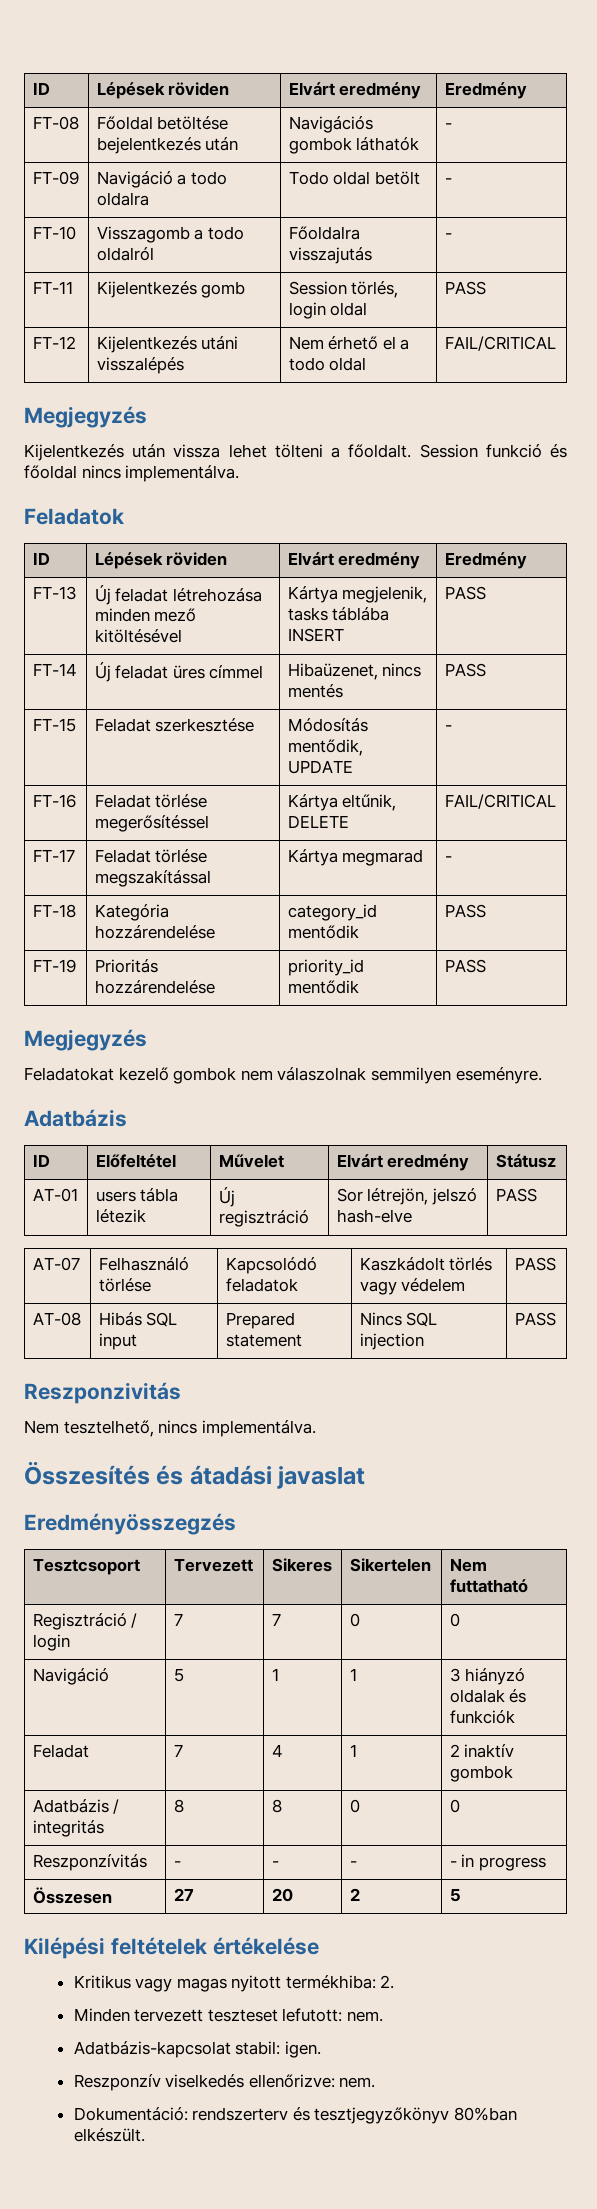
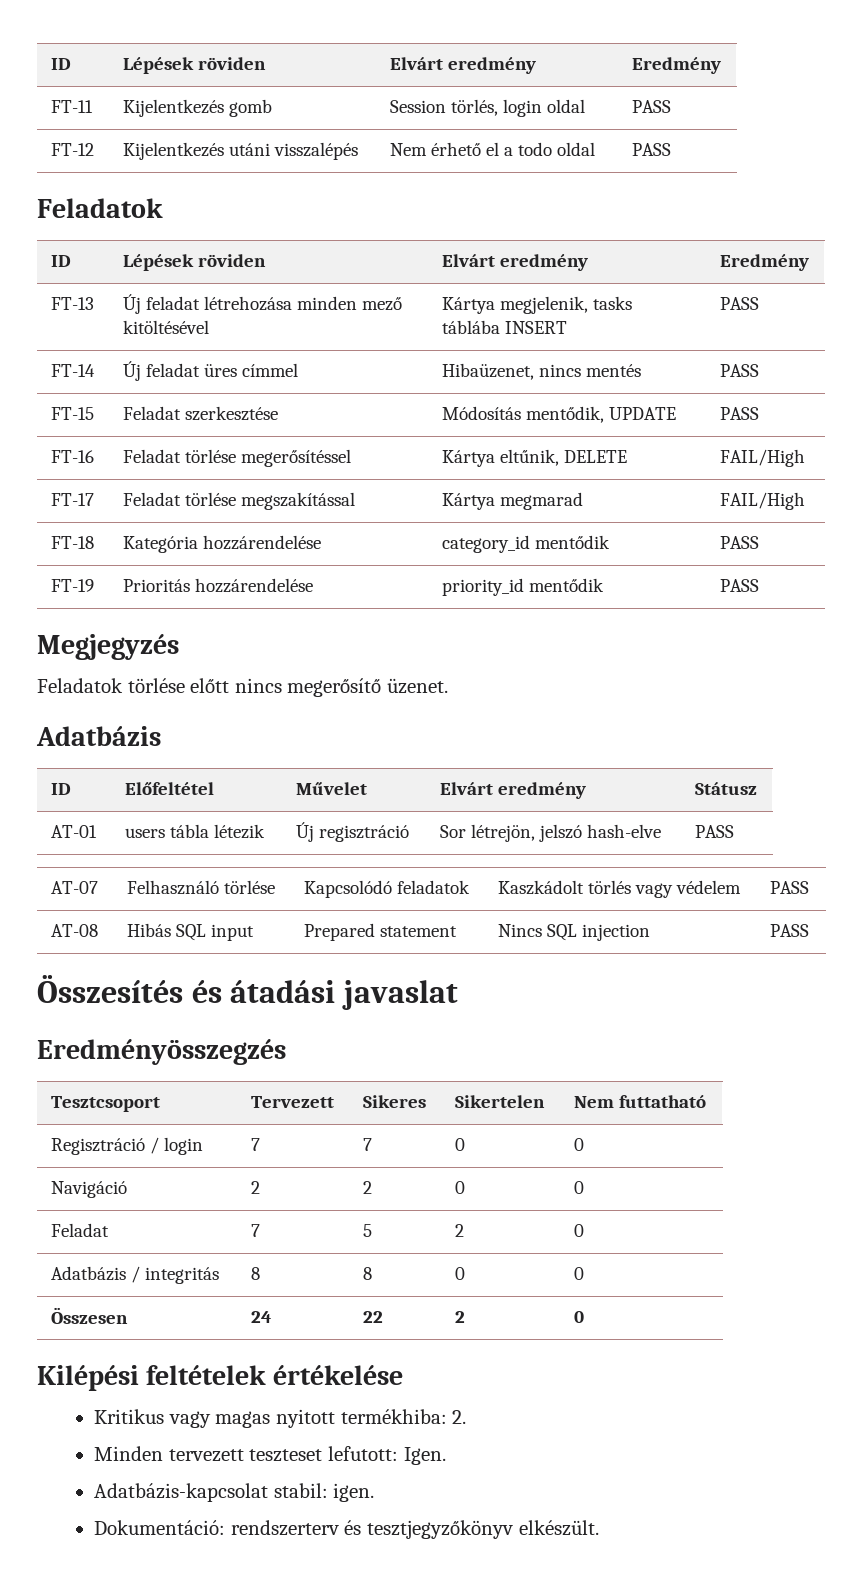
[32,82,50,95] [96,82,230,99] [288,82,422,99] [444,82,527,99] [32,116,79,130] [96,116,229,130] [96,137,239,154] [288,116,373,133] [288,137,420,154] [444,123,452,129] [32,171,79,185] [96,171,227,188] [96,192,149,206] [288,171,420,185] [444,178,452,184] [32,226,76,240] [96,226,244,243] [96,247,154,261] [288,226,360,240] [288,247,372,264] [444,233,452,239] ID | Lépések röviden | Elvárt eredmény | Eredmény // FT-08 | Főoldal betöltése bejelentkezés után | Navigációs gombok láthatók | - // FT-09 | Navigáció a todo oldalra | Todo oldal betölt | - // FT-10 | Visszagomb a todo oldalról | Főoldalra visszajutás | - -> [51,58,72,70] [123,57,267,74] [390,57,537,74] [632,57,722,74] ID | Lépések röviden | Elvárt eredmény | Eredmény
[444,336,556,351] [24,406,147,428] [24,444,567,461] [24,465,240,482] FAIL/CRITICAL // Megjegyzés // Kijelentkezés után vissza lehet tölteni a főoldalt. Session funkció és főoldal nincs implementálva. -> [632,143,672,156] PASS
[444,725,452,731] - -> [720,407,760,420] PASS
[444,794,556,809] FAIL/CRITICAL -> [720,449,806,467] FAIL/High
[444,856,452,862] - -> [720,492,806,510] FAIL/High
[24,1067,542,1084] Feladatokat kezelő gombok nem válaszolnak semmilyen eseményre. -> [37,678,448,697] Feladatok törlése előtt nincs megerősítő üzenet.
[24,1382,181,1404] [24,1420,316,1437] // Reszponzivitás // Nem tesztelhető, nincs implementálva. -> (810, 930) none
[173,1668,184,1682] [271,1668,279,1681] [349,1668,357,1681] [449,1668,526,1685] [449,1689,527,1703] [449,1710,515,1724] 5 | 1 | 1 | 3 hiányzó oldalak és funkciók -> [251,1181,261,1194] [363,1181,373,1194] [455,1181,466,1194] [574,1181,585,1194] 2 | 2 | 0 | 0
[271,1744,283,1757] [349,1744,357,1757] [449,1744,515,1758] [449,1765,513,1782] 4 | 1 | 2 inaktív gombok -> [363,1224,373,1237] [455,1224,465,1237] [574,1224,585,1237] 5 | 2 | 0
[32,1854,147,1871] [173,1861,181,1867] [271,1861,279,1867] [349,1861,357,1867] [449,1854,546,1871] // Reszponzívitás | - | - | - | - in progress -> (585, 1273) none
[173,1888,194,1901] [271,1888,293,1902] [349,1888,360,1901] [449,1888,461,1902] 27 | 20 | 2 | 5 -> [251,1311,273,1323] [363,1311,384,1323] [455,1311,466,1323] [574,1311,585,1323] 24 | 22 | 2 | 0
[346,2011,383,2022] nem. -> [403,1447,446,1465] Igen.
[73,2074,376,2091] // Reszponzív viselkedés ellenőrizve: nem. -> (375, 1492) none
[453,2107,517,2121] 80%ban -> (514, 1529) none

